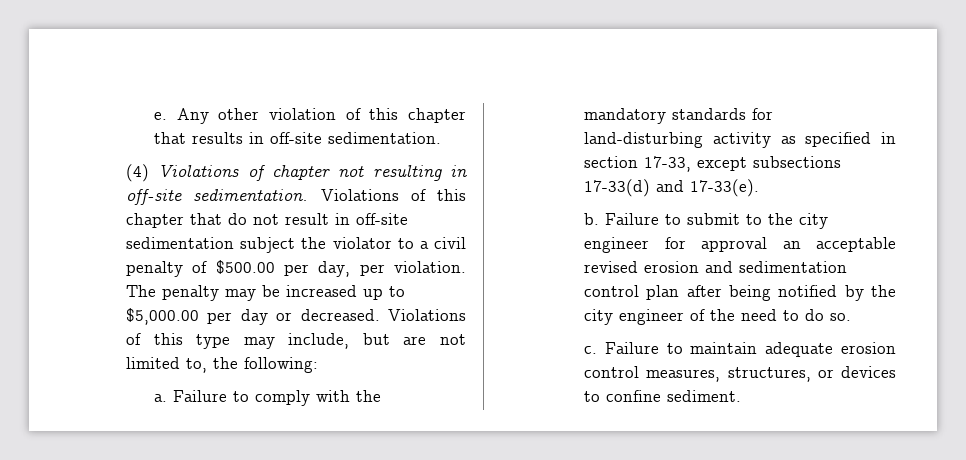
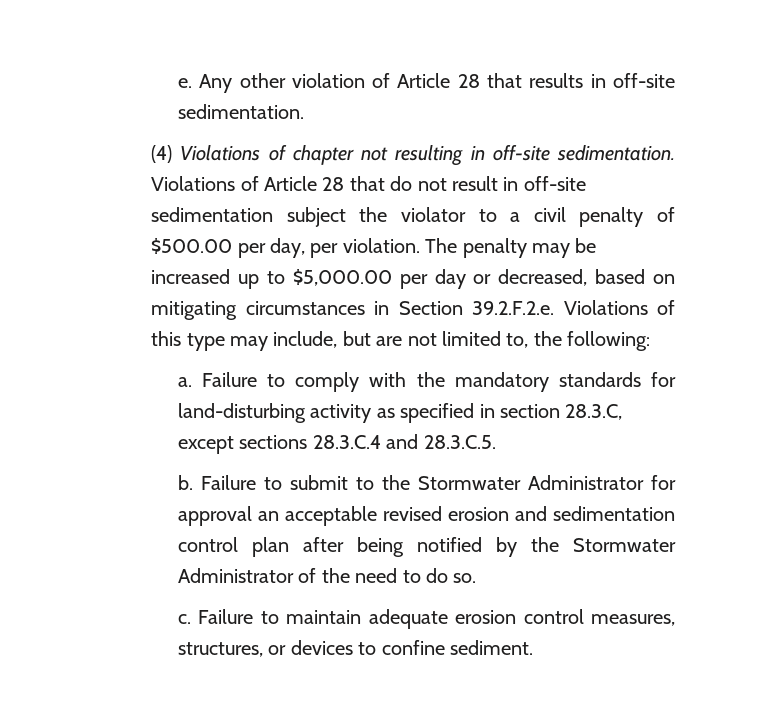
[369,108,467,123] this chapter -> [397,73,480,88] Article 28
[437,189,466,201] [125,213,184,228] this chapter -> [264,176,345,191] Article 28
[300,309,380,321] decreased. -> [498,269,675,286] [151,301,555,320] decreased, based on mitigating circumstances in Section 39.2.F.2.e.
[643,156,841,172] [583,179,759,197] 17-33, except subsections 17-33(d) and 17-33(e). -> [565,404,623,420] [177,434,496,454] 28.3.C, except sections 28.3.C.4 and 28.3.C.5.
[798,213,828,229] [583,237,649,253] city engineer -> [417,475,644,490] Stormwater Administrator
[583,309,684,325] city engineer -> [573,538,676,552] [177,568,294,583] Stormwater Administrator

